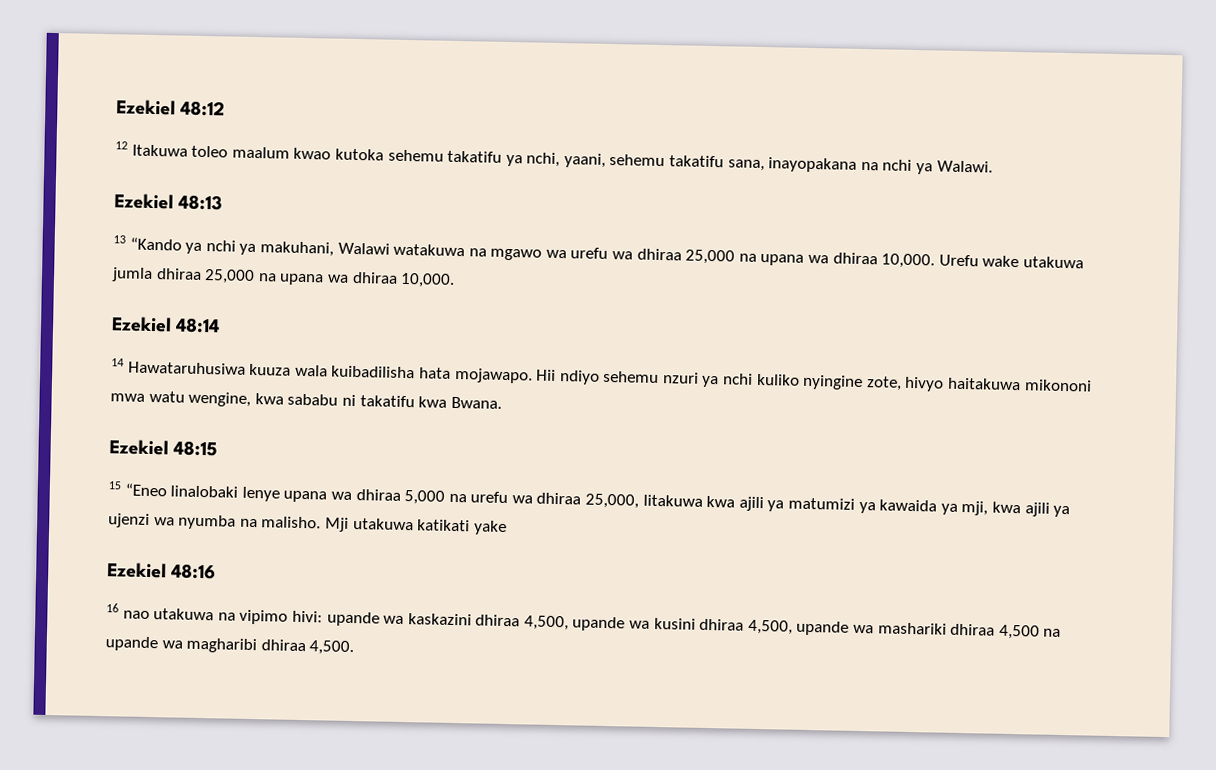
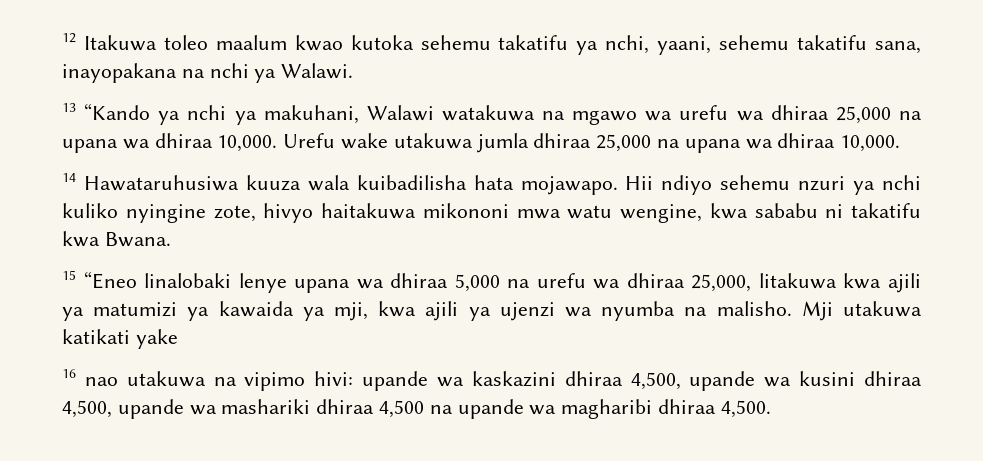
[116,99,226,117] Ezekiel 48:12 // -> (62, 38) none
[114,193,223,211] // Ezekiel 48:13 -> (354, 71) none
[111,316,221,334] // Ezekiel 48:14 -> (901, 143) none
[109,439,219,457] // Ezekiel 48:15 -> (171, 239) none
[107,562,217,580] // Ezekiel 48:16 -> (178, 339) none

